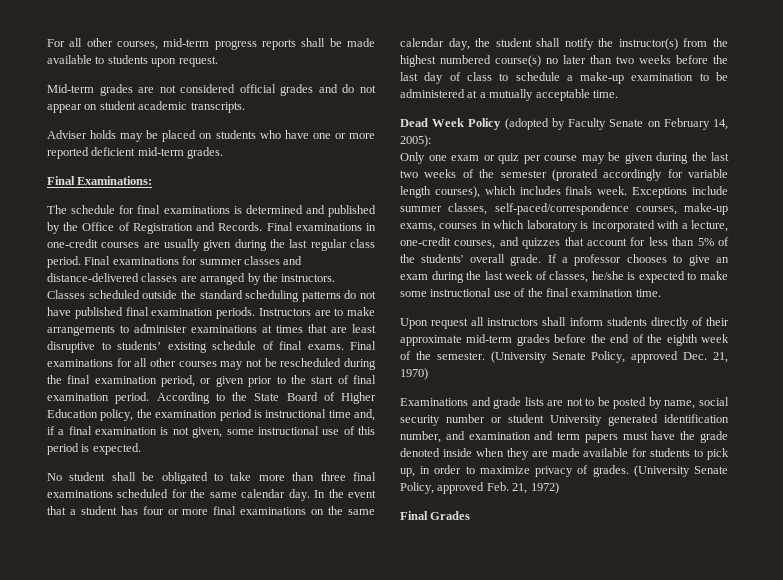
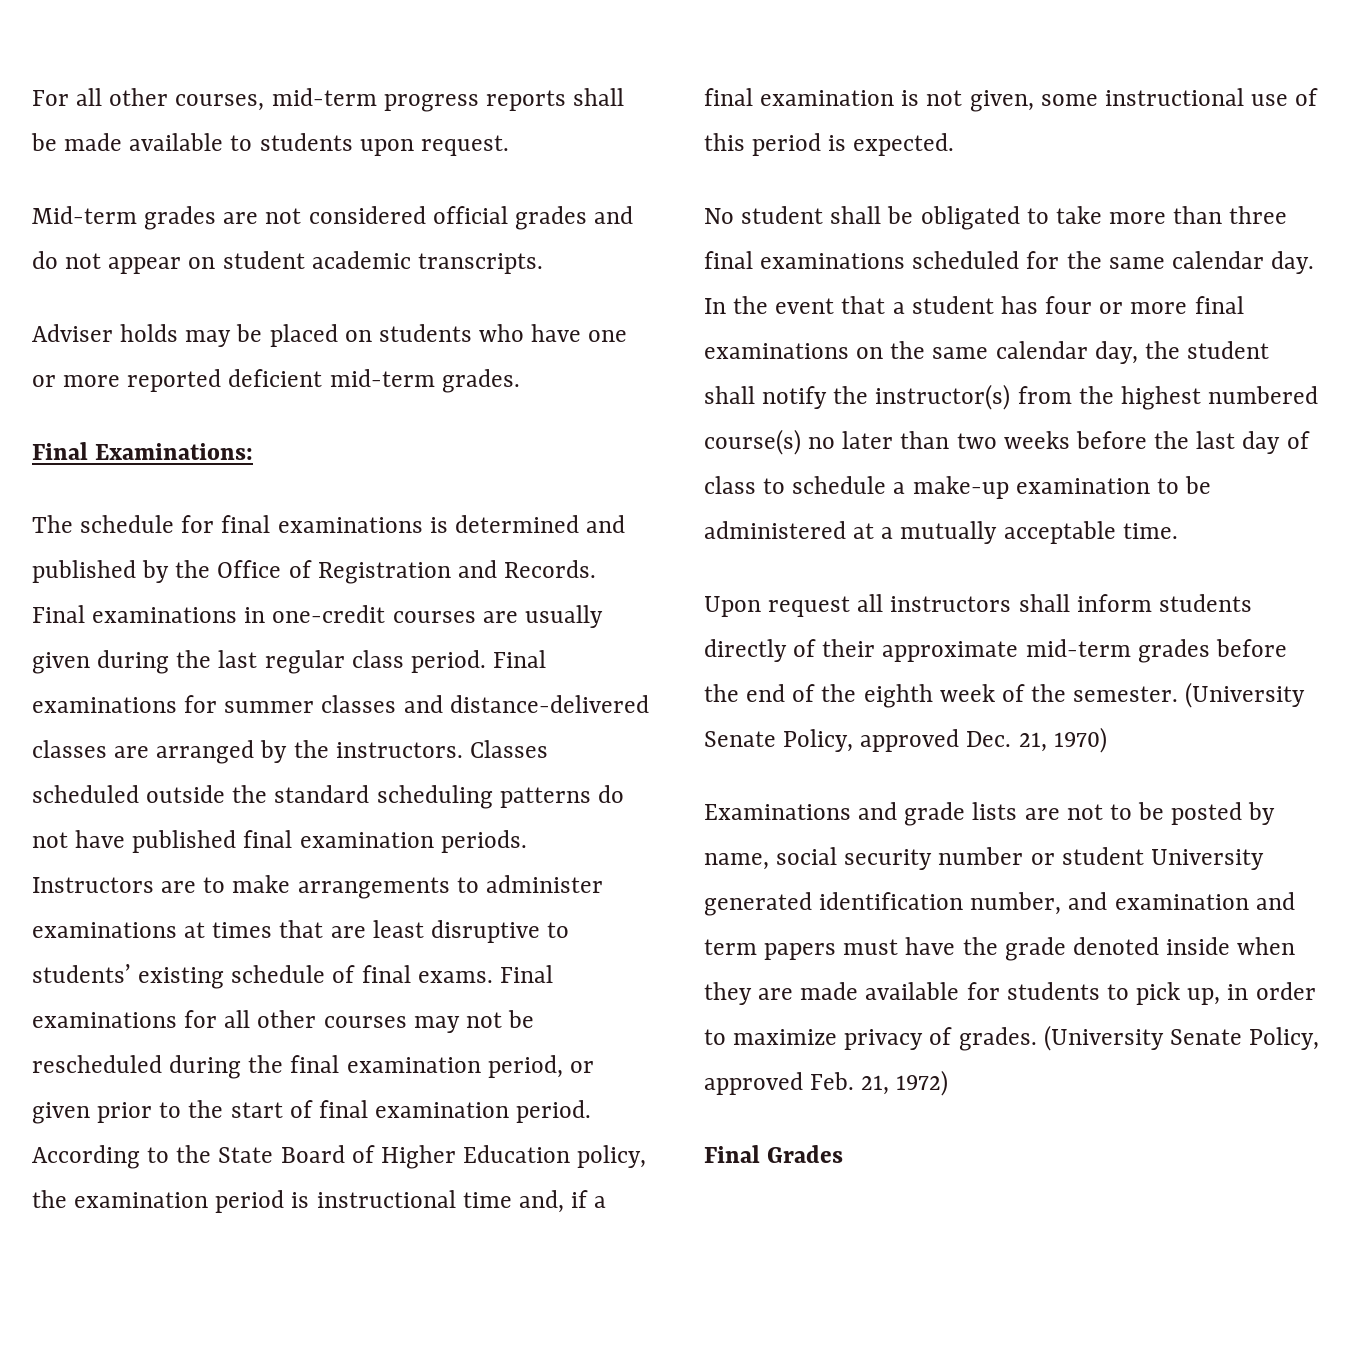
[400,118,728,130] [400,135,431,147] [400,152,729,164] [400,169,728,181] [400,186,728,198] [400,203,728,215] [400,220,728,232] [400,237,729,249] [400,254,729,266] [400,271,728,283] [400,288,661,297] // Dead Week Policy (adopted by Faculty Senate on February 14, 2005): // Only one exam or quiz per course may be given during the last two weeks of the semester (prorated accordingly for variable length courses), which includes finals week. Exceptions include summer classes, self-paced/correspondence courses, make-up exams, courses in which laboratory is incorporated with a lecture, one-credit courses, and quizzes that account for less than 5% of the students' overall grade. If a professor chooses to give an exam during the last week of classes, he/she is expected to make some instructional use of the final examination time. -> (1178, 531) none

